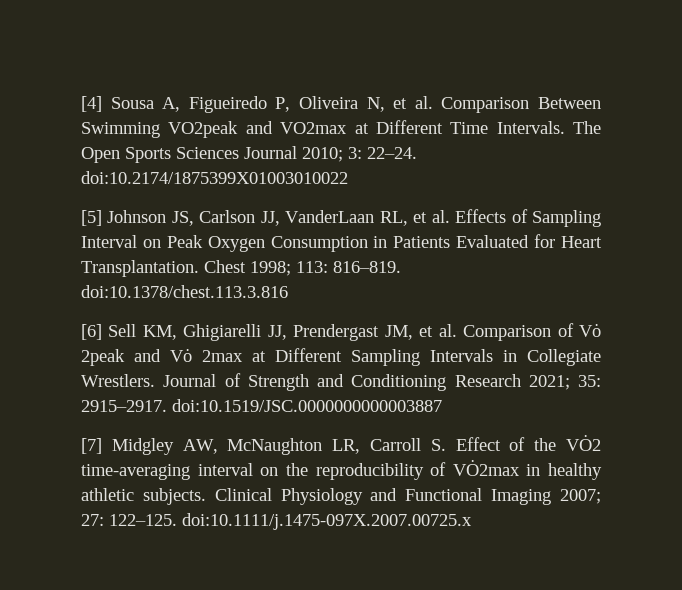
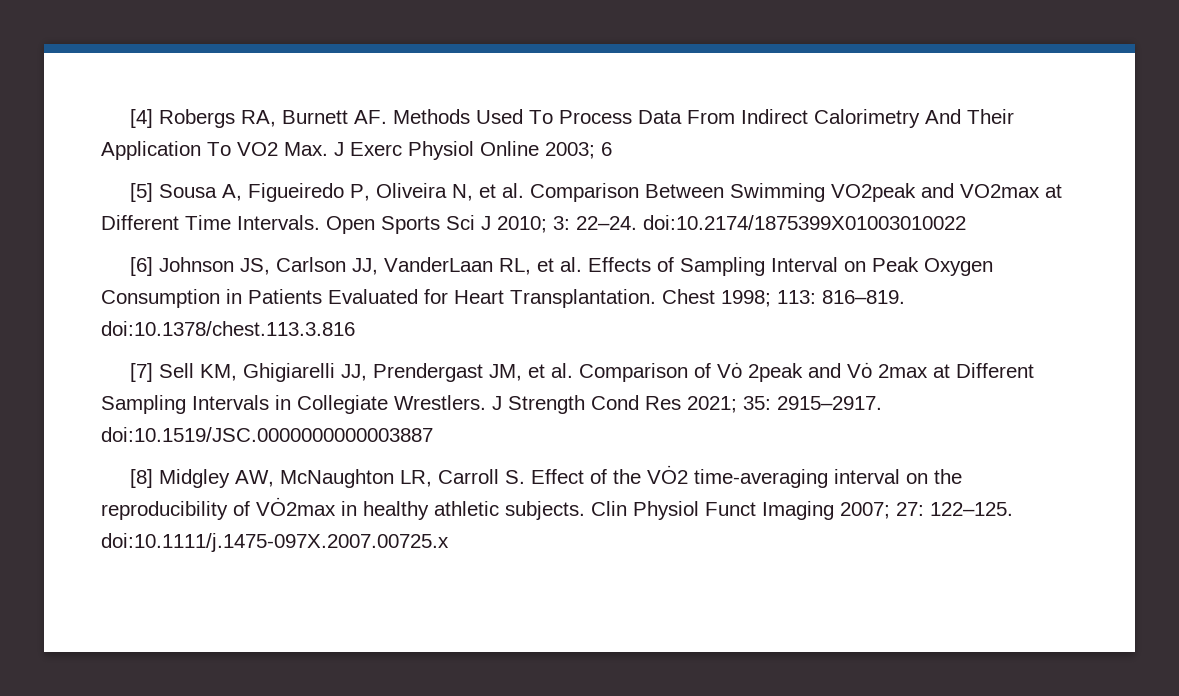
(102, 104) none -> [158,109,1014,128] [101,141,612,160] [129,183,153,202] Robergs RA, Burnett AF. Methods Used To Process Data From Indirect Calorimetry And Their Application To VO2 Max. J Exerc Physiol Online 2003; 6 // [5]
[573,121,601,134] The -> (320, 222) none
[176,146,297,159] Sciences Journal -> [446,215,491,230] Sci J
[81,210,102,226] [5] -> [129,257,153,276] [6]
[81,324,102,340] [6] -> [129,363,153,382] [7]
[163,373,521,391] Journal of Strength and Conditioning Research -> [492,395,681,414] J Strength Cond Res
[81,438,102,454] [7] -> [129,469,153,488] [8]
[214,488,483,505] Clinical Physiology and Functional -> [591,501,756,520] Clin Physiol Funct

